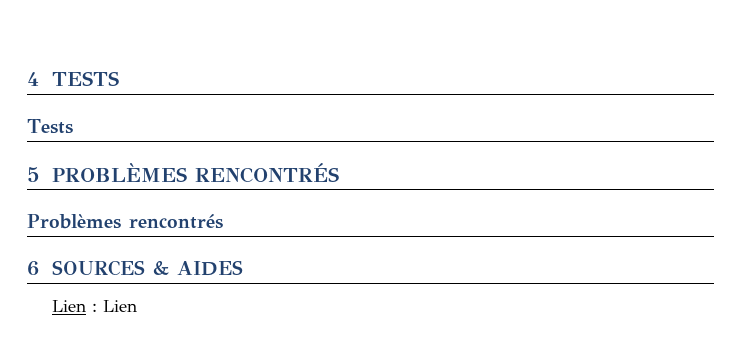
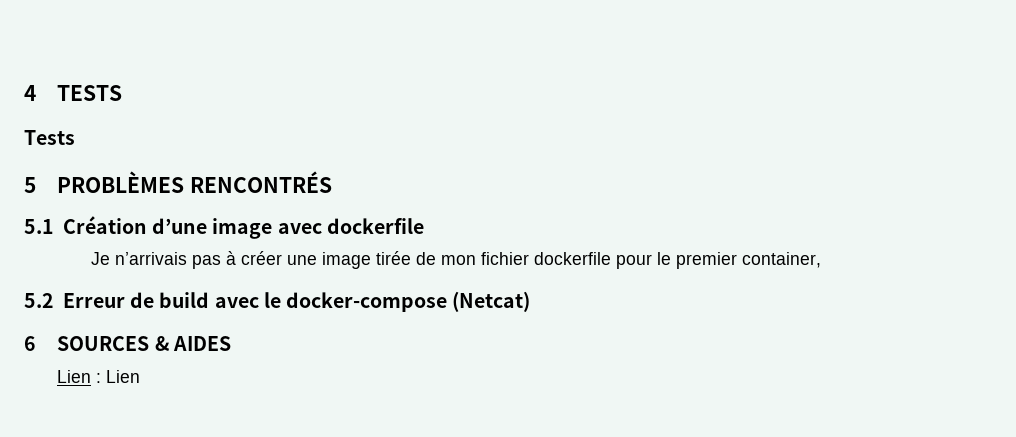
[27,214,223,229] Problèmes rencontrés -> [24,216,424,239] [90,251,821,269] [24,291,531,312] 5.1 Création d’une image avec dockerfile // Je n’arrivais pas à créer une image tirée de mon fichier dockerfile pour le premier container, // 5.2 Erreur de build avec le docker-compose (Netcat)

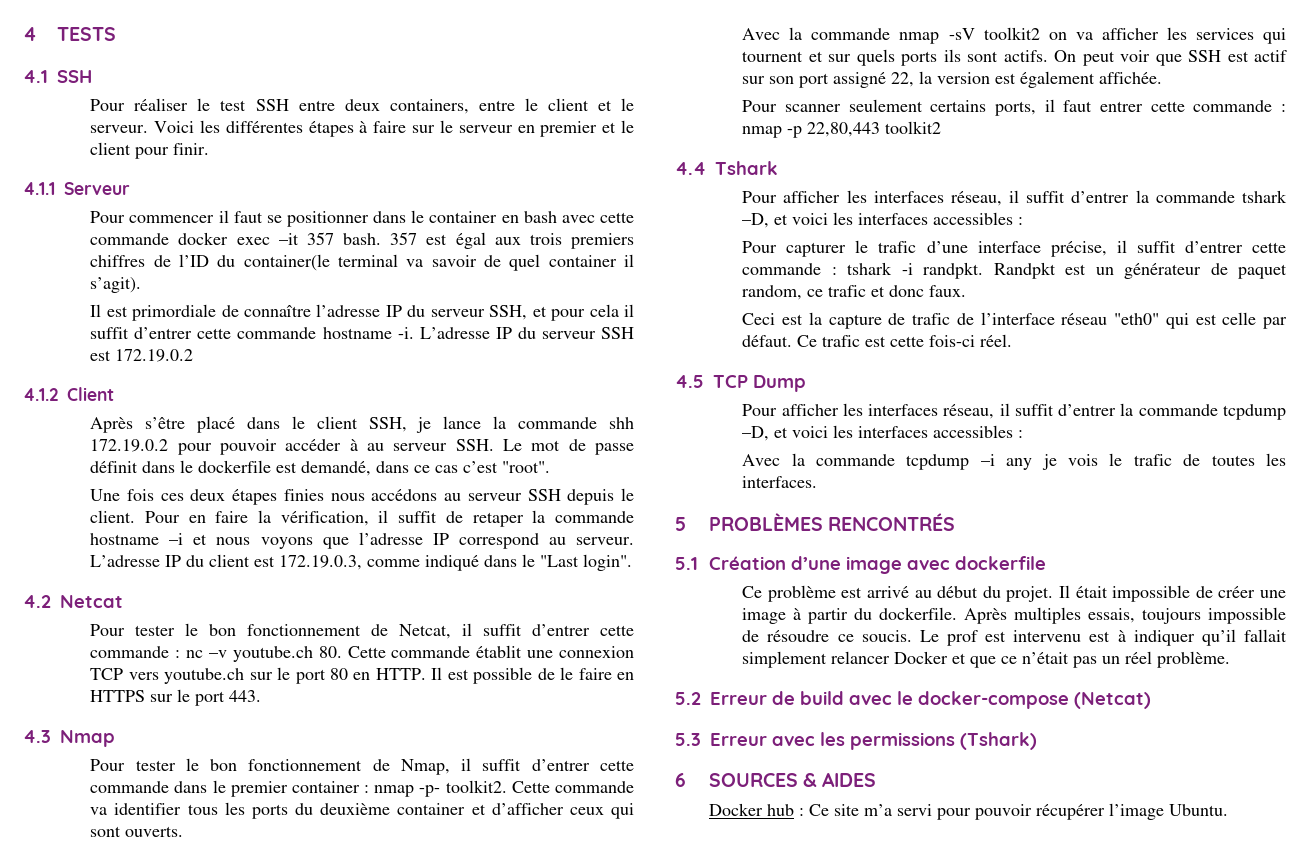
[24,130,75,145] Tests -> [23,70,92,83] [90,98,634,114] [90,120,634,137] [90,142,210,159] [23,182,130,195] [90,210,635,227] [90,232,634,249] [90,254,634,271] [90,277,142,293] [90,304,634,321] [90,327,634,339] [90,349,194,362] [23,387,114,401] [90,416,635,433] [90,439,634,455] [90,460,551,476] [90,488,634,505] [90,510,634,527] [90,532,634,549] [90,554,633,571] [23,595,123,608] [90,623,634,639] [90,645,634,662] [90,667,634,684] [90,689,262,706] [23,730,115,747] [90,758,635,775] [90,780,634,797] [90,802,634,819] [90,826,184,837] [742,27,1286,44] [742,49,1287,66] [742,71,1163,88] [742,99,1286,116] [742,121,942,138] [675,161,778,175] [742,190,1287,206] [742,212,1024,228] [742,240,1286,257] [742,262,1287,279] [742,285,967,300] [742,312,1287,329] [742,334,1013,347] [675,375,806,392] [742,403,1286,420] [742,425,1024,441] [742,453,1286,470] [742,476,818,488] 4.1 SSH // Pour réaliser le test SSH entre deux containers, entre le client et le serveur. Voici les différentes étapes à faire sur le serveur en premier et le client pour finir. // 4.1.1 Serveur // Pour commencer il faut se positionner dans le container en bash avec cette commande docker exec –it 357 bash. 357 est égal aux trois premiers chiffres de l’ID du container(le terminal va savoir de quel container il s’agit). // Il est primordiale de connaître l’adresse IP du serveur SSH, et pour cela il suffit d’entrer cette commande hostname -i. L’adresse IP du serveur SSH est 172.19.0.2 // 4.1.2 Client // Après s’être placé dans le client SSH, je lance la commande shh 172.19.0.2 pour pouvoir accéder à au serveur SSH. Le mot de passe définit dans le dockerfile est demandé, dans ce cas c’est "root". // Une fois ces deux étapes finies nous accédons au serveur SSH depuis le client. Pour en faire la vérification, il suffit de retaper la commande hostname –i et nous voyons que l’adresse IP correspond au serveur. L’adresse IP du client est 172.19.0.3, comme indiqué dans le "Last login". // 4.2 Netcat // Pour tester le bon fonctionnement de Netcat, il suffit d’entrer cette commande : nc –v youtube.ch 80. Cette commande établit une connexion TCP vers youtube.ch sur le port 80 en HTTP. Il est possible de le faire en HTTPS sur le port 443. // 4.3 Nmap // Pour tester le bon fonctionnement de Nmap, il suffit d’entrer cette commande dans le premier container : nmap -p- toolkit2. Cette commande va identifier tous les ports du deuxième container et d’afficher ceux qui sont ouverts. // Avec la commande nmap -sV toolkit2 on va afficher les services qui tournent et sur quels ports ils sont actifs. On peut voir que SSH est actif sur son port assigné 22, la version est également affichée. // Pour scanner seulement certains ports, il faut entrer cette commande : nmap -p 22,80,443 toolkit2 // 4.4 Tshark // Pour afficher les interfaces réseau, il suffit d’entrer la commande tshark –D, et voici les interfaces accessibles : // Pour capturer le trafic d’une interface précise, il suffit d’entrer cette commande : tshark -i randpkt. Randpkt est un générateur de paquet random, ce trafic et donc faux. // Ceci est la capture de trafic de l’interface réseau "eth0" qui est celle par défaut. Ce trafic est cette fois-ci réel. // 4.5 TCP Dump // Pour afficher les interfaces réseau, il suffit d’entrer la commande tcpdump –D, et voici les interfaces accessibles : // Avec la commande tcpdump –i any je vois le trafic de toutes les interfaces.
[90,251,821,269] Je n’arrivais pas à créer une image tirée de mon fichier dockerfile pour le premier container, -> [742,585,1286,602] [742,607,1286,624] [742,629,1287,646] [742,651,1231,668] Ce problème est arrivé au début du projet. Il était impossible de créer une image à partir du dockerfile. Après multiples essais, toujours impossible de résoudre ce soucis. Le prof est intervenu est à indiquer qu’il fallait simplement relancer Docker et que ce n’était pas un réel problème.
[24,336,231,351] [57,370,141,383] 6 SOURCES & AIDES // Lien : Lien -> [675,732,1037,750] [675,772,877,787] [708,803,1228,820] 5.3 Erreur avec les permissions (Tshark) // 6 SOURCES & AIDES // Docker hub : Ce site m’a servi pour pouvoir récupérer l’image Ubuntu.

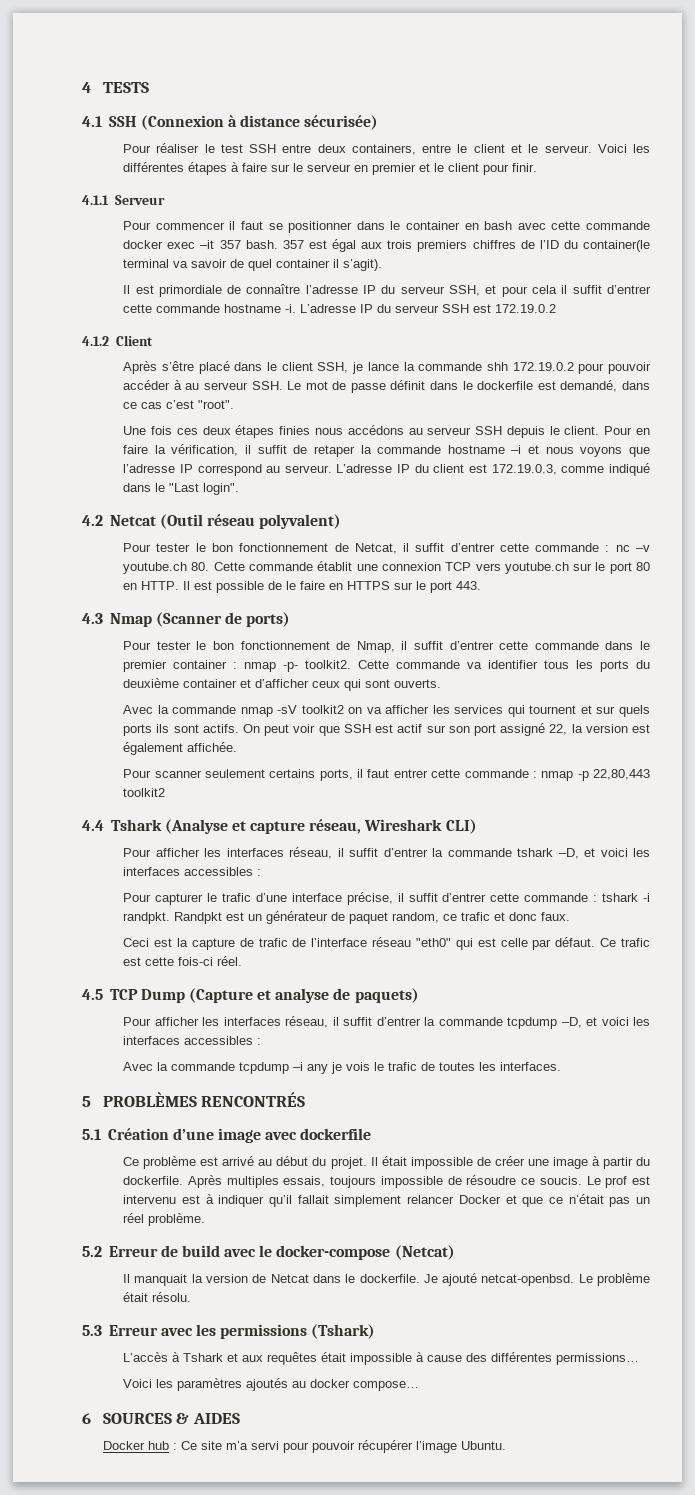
(92, 76) none -> [140,115,379,130] (Connexion à distance sécurisée)
(123, 601) none -> [159,514,342,529] (Outil réseau polyvalent)
(115, 738) none -> [155,612,291,627] (Scanner de ports)
(778, 168) none -> [164,819,477,834] (Analyse et capture réseau, Wireshark CLI)
(806, 383) none -> [188,988,419,1003] (Capture et analyse de paquets)
(1151, 700) none -> [123,1273,650,1286] [123,1292,192,1302] // Il manquait la version de Netcat dans le dockerfile. Je ajouté netcat-openbsd. Le problème était résolu.
(1037, 741) none -> [123,1352,640,1365] [123,1378,420,1391] // L’accès à Tshark et aux requêtes était impossible à cause des différentes permissions… // Voici les paramètres ajoutés au docker compose…

